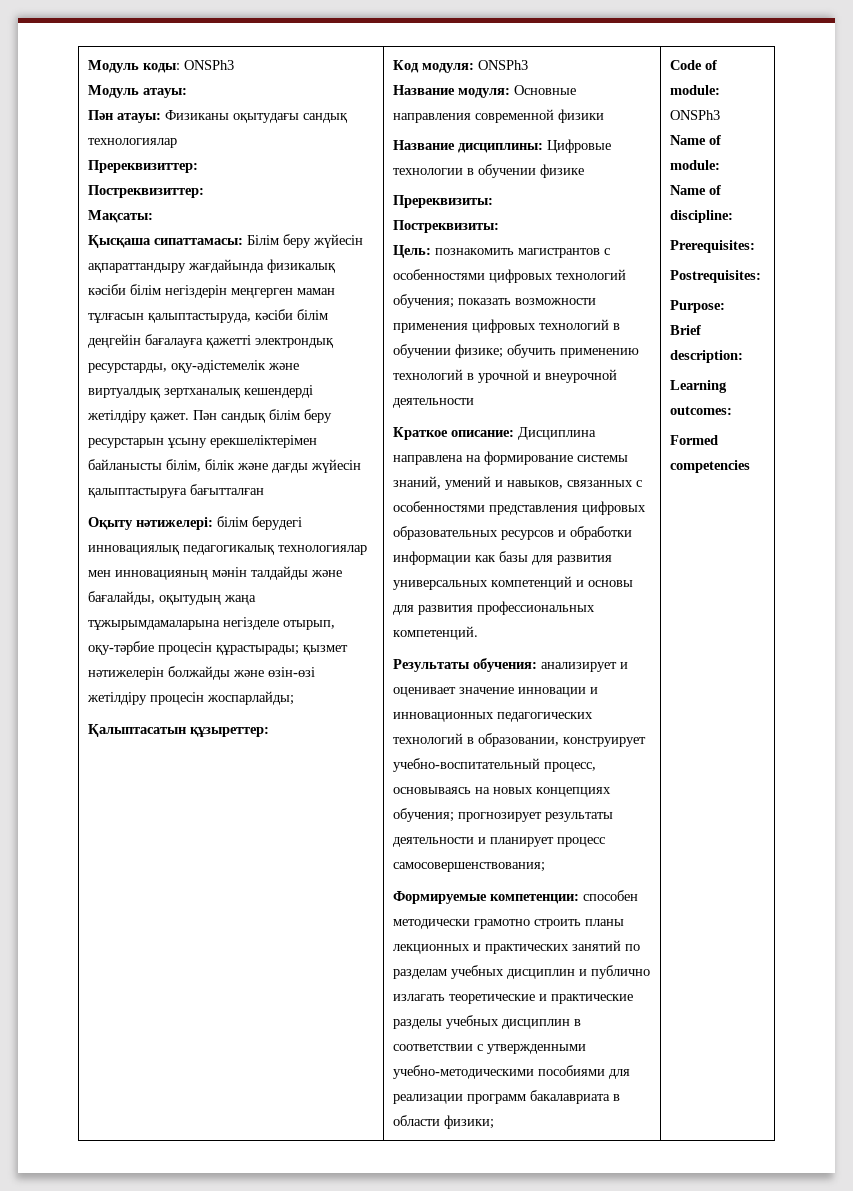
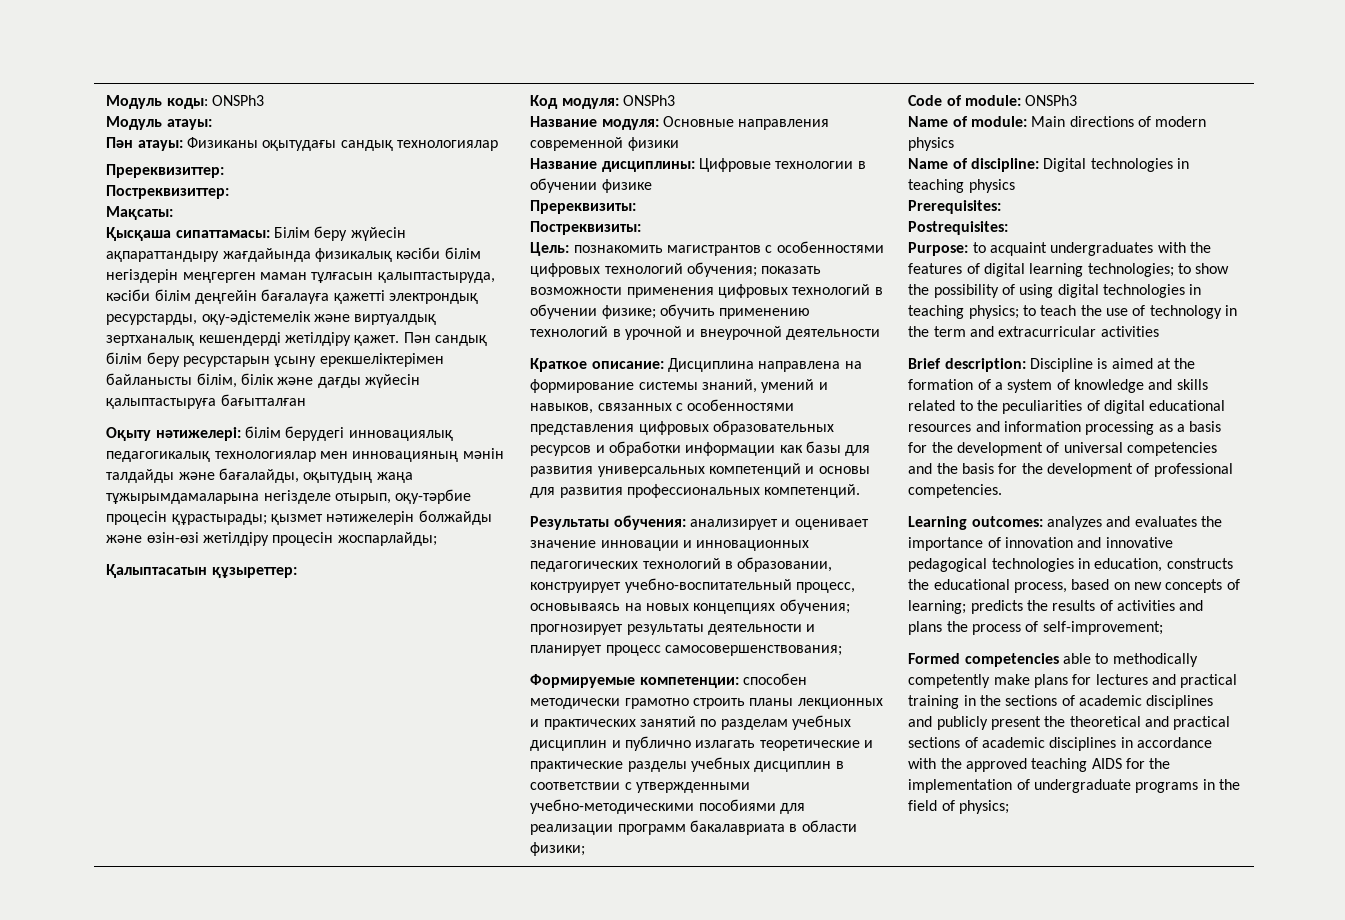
[669,185,721,195] [669,210,733,223] [669,240,755,253] [669,270,761,283] [669,300,725,313] [669,325,701,335] [669,350,743,363] [669,380,727,393] [669,406,732,415] [669,435,718,445] [669,460,750,473] // Name of discipline: // Prerequisites: // Postrequisites: // Purpose: // Brief description: // Learning outcomes: // Formed competencies -> [1031,116,1207,127] [908,137,955,151] [908,158,1190,172] [908,179,1015,193] [908,200,1002,214] [908,221,1009,235] [908,242,1212,256] [908,263,1230,277] [908,284,1202,298] [908,305,1238,319] [908,326,1159,337] [908,358,1196,372] [908,379,1208,393] [908,400,1226,414] [908,421,1222,435] [908,442,1218,456] [908,463,1233,477] [908,484,1003,498] [908,516,1223,530] [908,537,1173,551] [908,558,1233,572] [908,579,1240,593] [908,600,1204,614] [908,621,1163,635] [908,653,1198,667] [908,674,1238,688] [908,695,1214,709] [908,716,1231,730] [908,737,1213,751] [908,758,1171,772] [908,779,1241,793] [908,800,1010,814] Main directions of modern physics // Name of discipline: Digital technologies in teaching physics // Prerequisites: // Postrequisites: // Purpose: to acquaint undergraduates with the features of digital learning technologies; to show the possibility of using digital technologies in teaching physics; to teach the use of technology in the term and extracurricular activities // Brief description: Discipline is aimed at the formation of a system of knowledge and skills related to the peculiarities of digital educational resources and information processing as a basis for the development of universal competencies and the basis for the development of professional competencies. // Learning outcomes: analyzes and evaluates the importance of innovation and innovative pedagogical technologies in education, constructs the educational process, based on new concepts of learning; predicts the results of activities and plans the process of self-improvement; // Formed competencies able to methodically competently make plans for lectures and practical training in the sections of academic disciplines and publicly present the theoretical and practical sections of academic disciplines in accordance with the approved teaching AIDS for the implementation of undergraduate programs in the field of physics;

